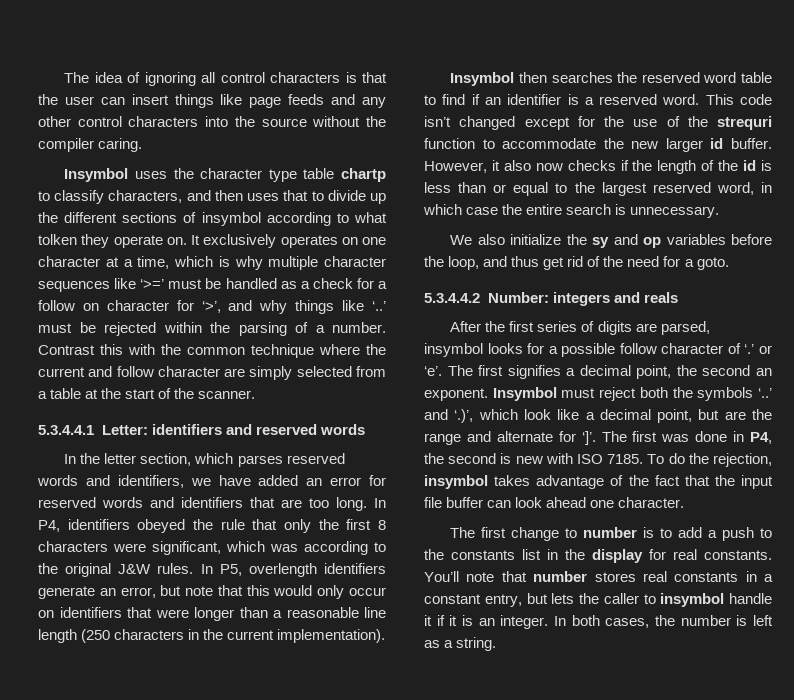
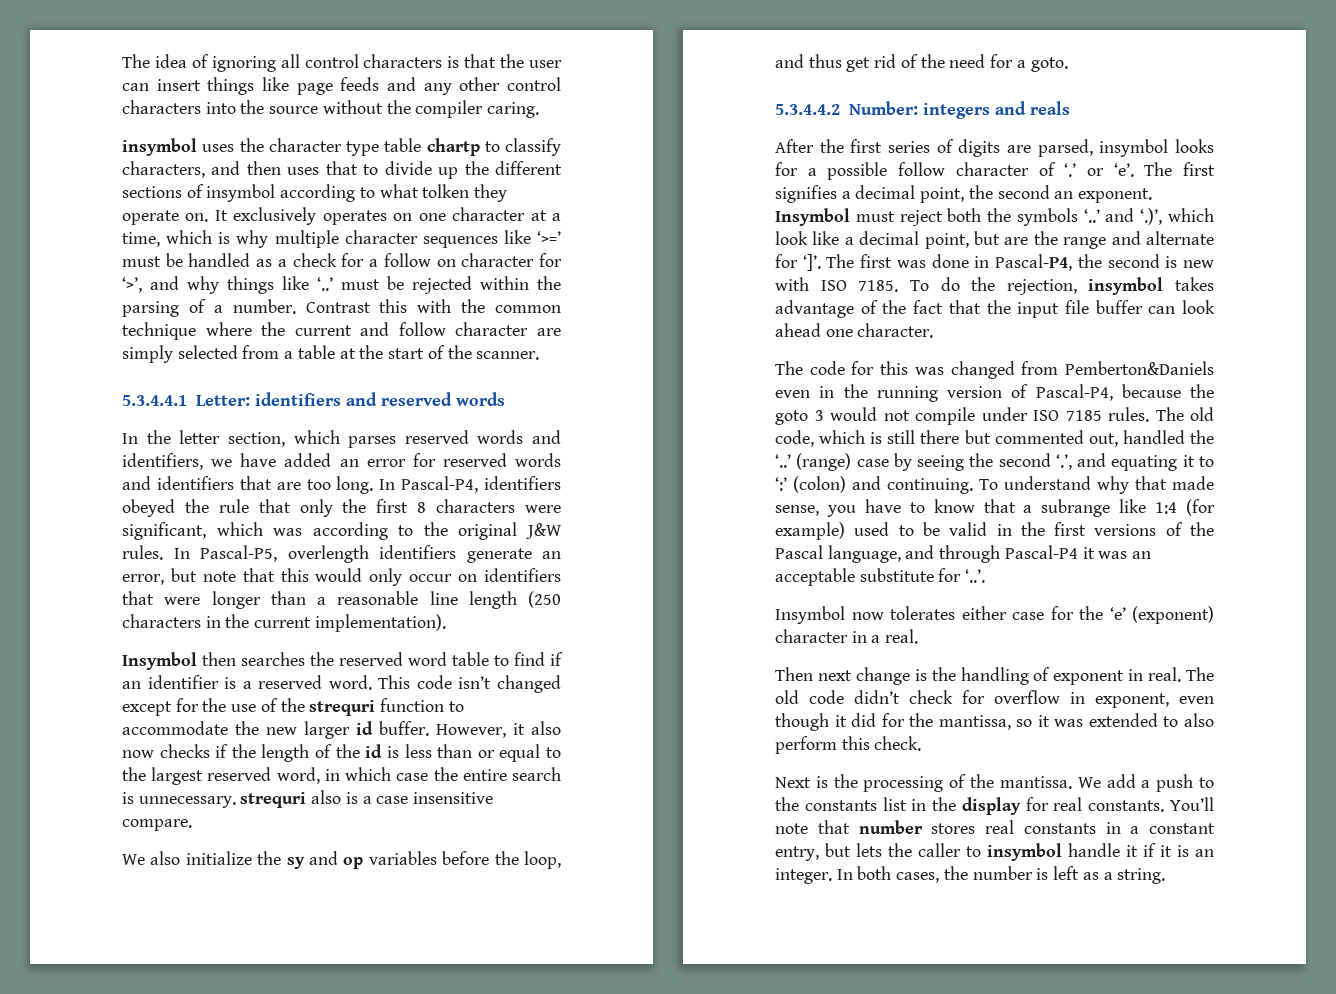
[64,168,129,182] Insymbol -> [122,138,197,156] insymbol
[38,520,60,532] P4, -> [401,476,479,493] Pascal-P4,
[219,564,242,576] P5, -> [200,545,277,562] Pascal-P5,
(720, 212) none -> [240,790,494,808] [122,819,192,831] strequri also is a case insensitive compare.
[750,432,772,444] P4, -> [995,254,1073,271] Pascal-P4,
[481,527,673,541] first change to number is to -> [809,361,1214,379] [775,384,1214,402] [775,407,1214,425] [775,430,1214,447] [775,453,1214,471] [775,476,1214,494] [775,499,1215,517] [775,522,1214,540] [775,545,1152,563] [775,568,986,586] [775,606,1214,624] [775,629,919,644] [775,667,1214,685] [775,690,1214,708] [775,713,1214,731] [775,736,922,754] [775,774,1101,792] code for this was changed from Pemberton&Daniels even in the running version of Pascal-P4, because the goto 3 would not compile under ISO 7185 rules. The old code, which is still there but commented out, handled the ‘..’ (range) case by seeing the second ‘.’, and equating it to ‘:’ (colon) and continuing. To understand why that made sense, you have to know that a subrange like 1:4 (for example) used to be valid in the first versions of the Pascal language, and through Pascal-P4 it was an acceptable substitute for ‘..’. // Insymbol now tolerates either case for the ‘e’ (exponent) character in a real. // Then next change is the handling of exponent in real. The old code didn’t check for overflow in exponent, even though it did for the mantissa, so it was extended to also perform this check. // Next is the processing of the mantissa. We

